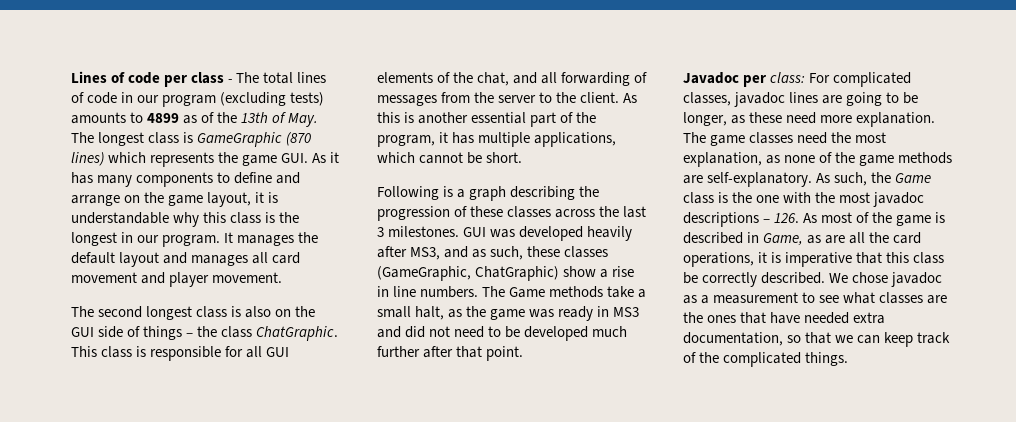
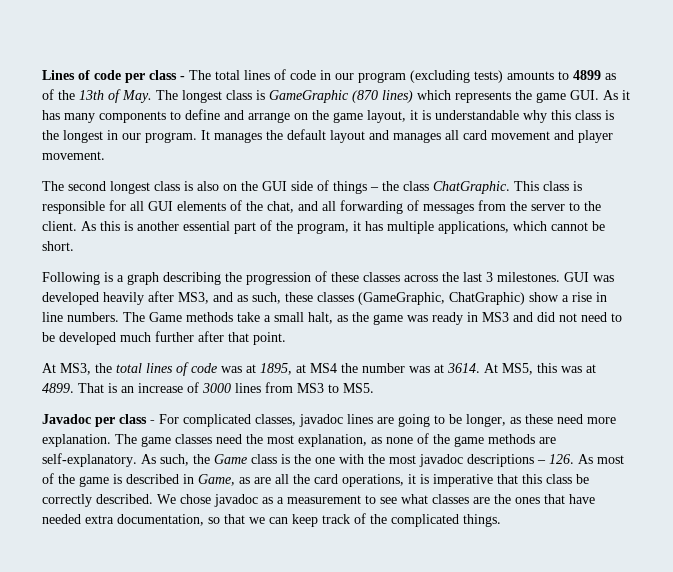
(524, 353) none -> [42,362,596,376] [42,382,374,393] // At MS3, the total lines of code was at 1895, at MS4 the number was at 3614. At MS5, this was at 4899. That is an increase of 3000 lines from MS3 to MS5.
[770,72,806,83] class: -> [119,414,155,424] class -

